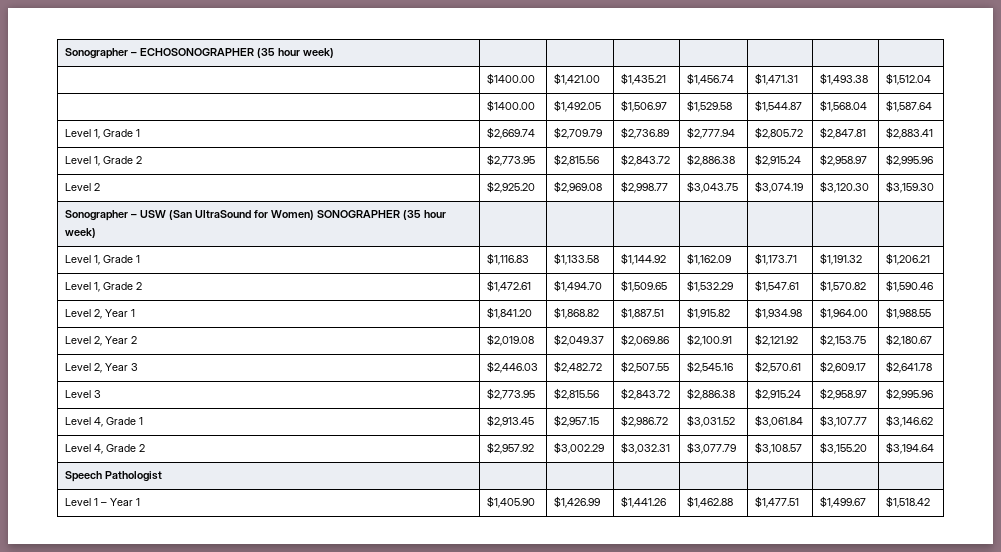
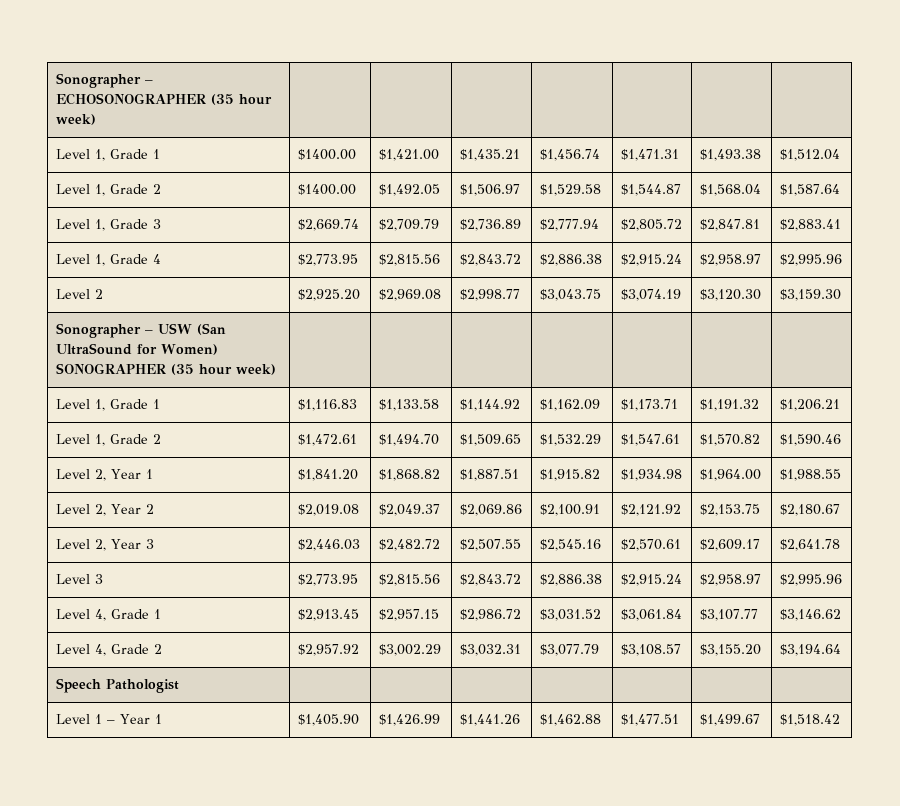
(334, 53) none -> [55,149,160,161] Level 1, Grade 1
(931, 79) none -> [55,184,161,196] Level 1, Grade 2
[135,129,140,137] 1 -> [152,219,161,229] 3
[135,156,142,164] 2 -> [152,254,161,264] 4

